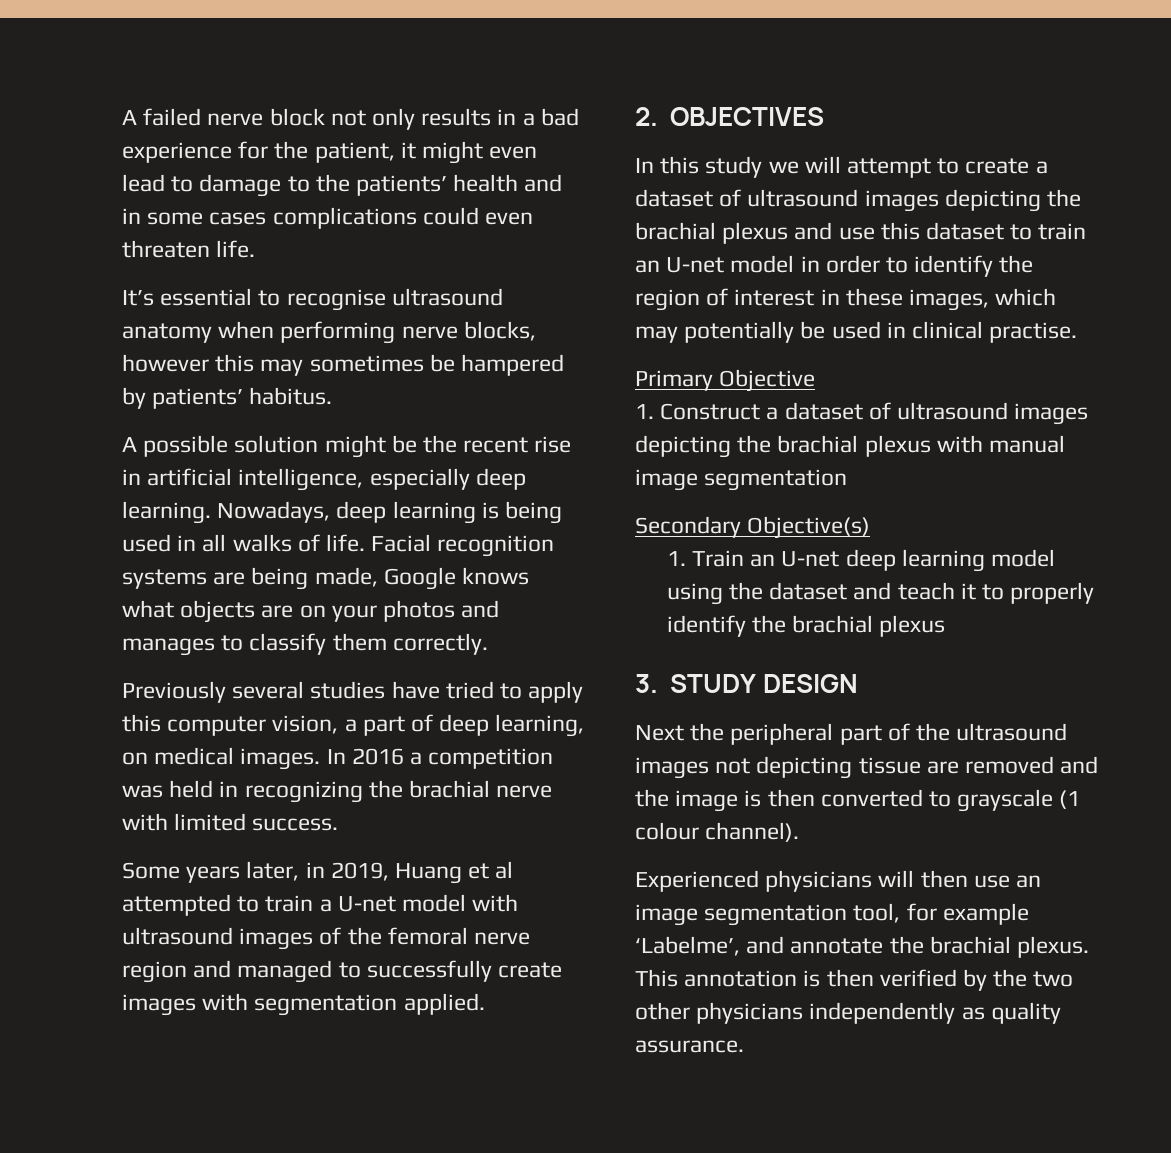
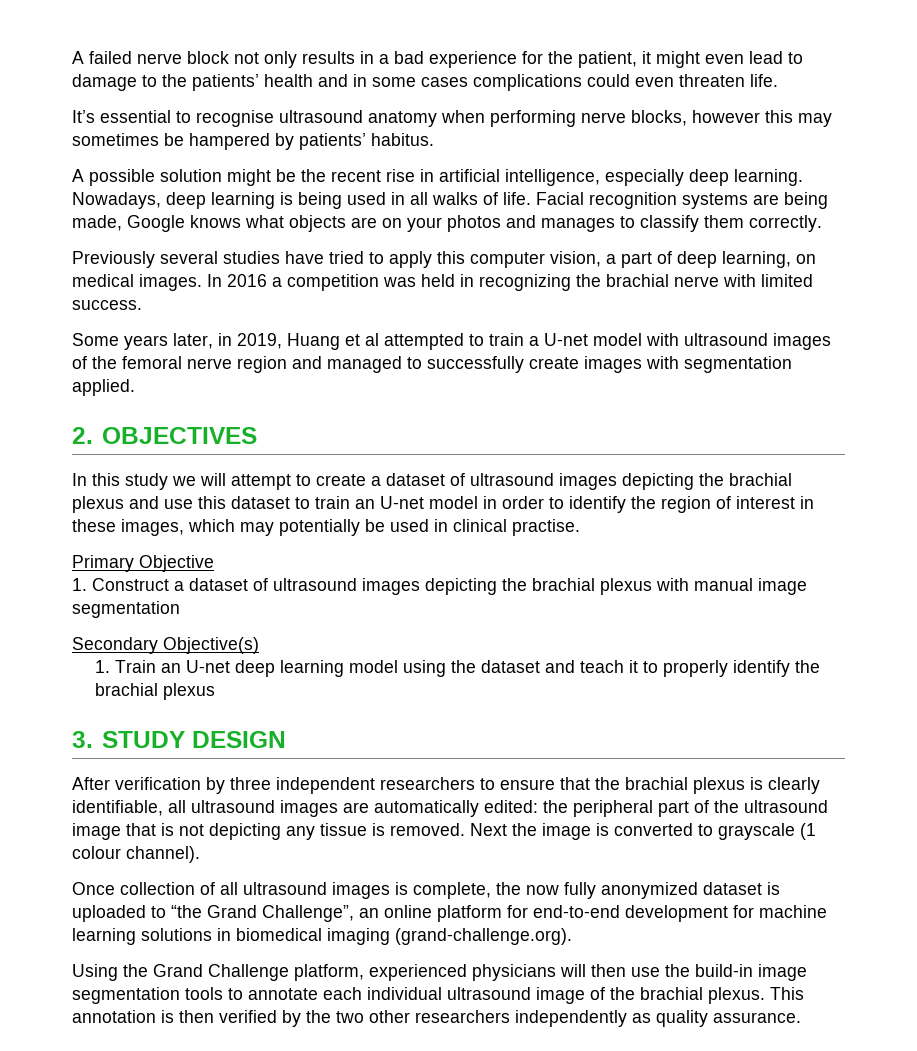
[635,725,684,741] Next -> [72,777,820,794] [72,800,538,817] After verification by three independent researchers to ensure that the brachial plexus is clearly identifiable, all ultrasound images are automatically edited:
[635,756,1099,779] images not depicting tissue are removed and -> [72,823,507,840] image that is not depicting any tissue is removed. Next
[767,789,815,807] then -> (609, 829) none
[635,870,1042,892] [635,903,1029,926] [635,936,884,956] Experienced physicians will then use an image segmentation tool, for example ‘Labelme’, and annotate -> [72,882,780,899] [72,905,827,922] [72,928,572,945] [72,964,807,981] [72,987,605,1004] Once collection of all ultrasound images is complete, the now fully anonymized dataset is uploaded to “the Grand Challenge”, an online platform for end-to-end development for machine learning solutions in biomedical imaging (grand-challenge.org). // Using the Grand Challenge platform, experienced physicians will then use the build-in image segmentation tools to annotate each individual ultrasound image of
[696,1002,804,1024] physicians -> [415,1010,510,1023] researchers

